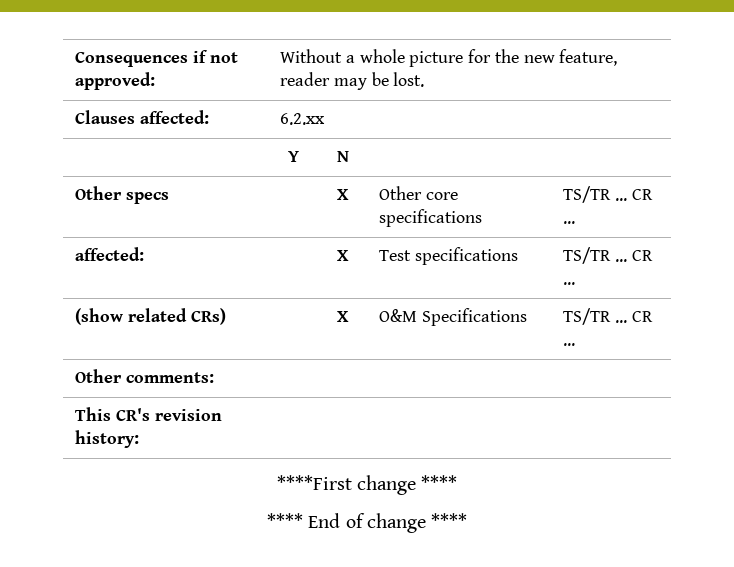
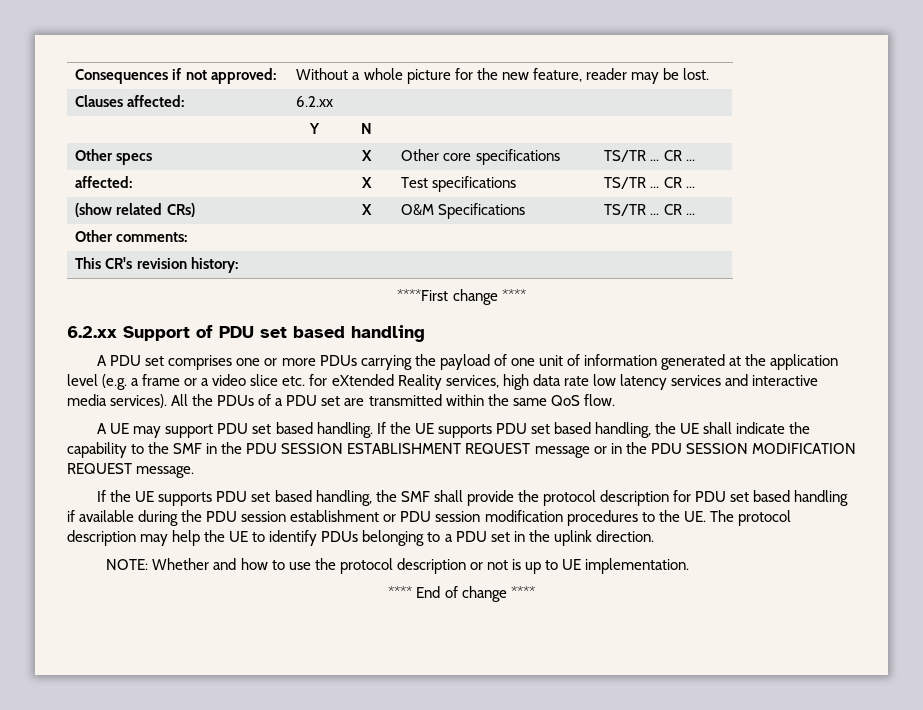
(458, 482) none -> [67,325,425,342] [97,354,839,370] [67,374,818,390] [67,394,615,408] [97,422,811,438] [67,442,856,458] [67,463,195,478] [97,490,849,506] [67,510,791,526] [67,530,654,546] [106,558,690,574] // 6.2.xx Support of PDU set based handling // A PDU set comprises one or more PDUs carrying the payload of one unit of information generated at the application level (e.g. a frame or a video slice etc. for eXtended Reality services, high data rate low latency services and interactive media services). All the PDUs of a PDU set are transmitted within the same QoS flow. // A UE may support PDU set based handling. If the UE supports PDU set based handling, the UE shall indicate the capability to the SMF in the PDU SESSION ESTABLISHMENT REQUEST message or in the PDU SESSION MODIFICATION REQUEST message. // If the UE supports PDU set based handling, the SMF shall provide the protocol description for PDU set based handling if available during the PDU session establishment or PDU session modification procedures to the UE. The protocol description may help the UE to identify PDUs belonging to a PDU set in the uplink direction. // NOTE: Whether and how to use the protocol description or not is up to UE implementation.

